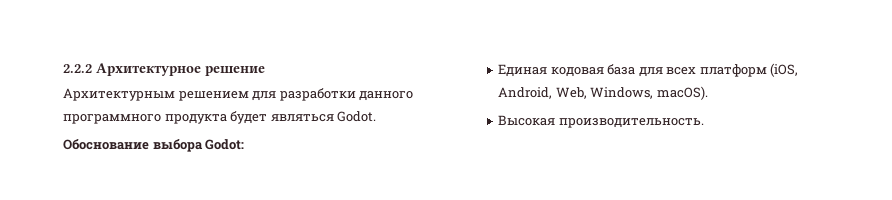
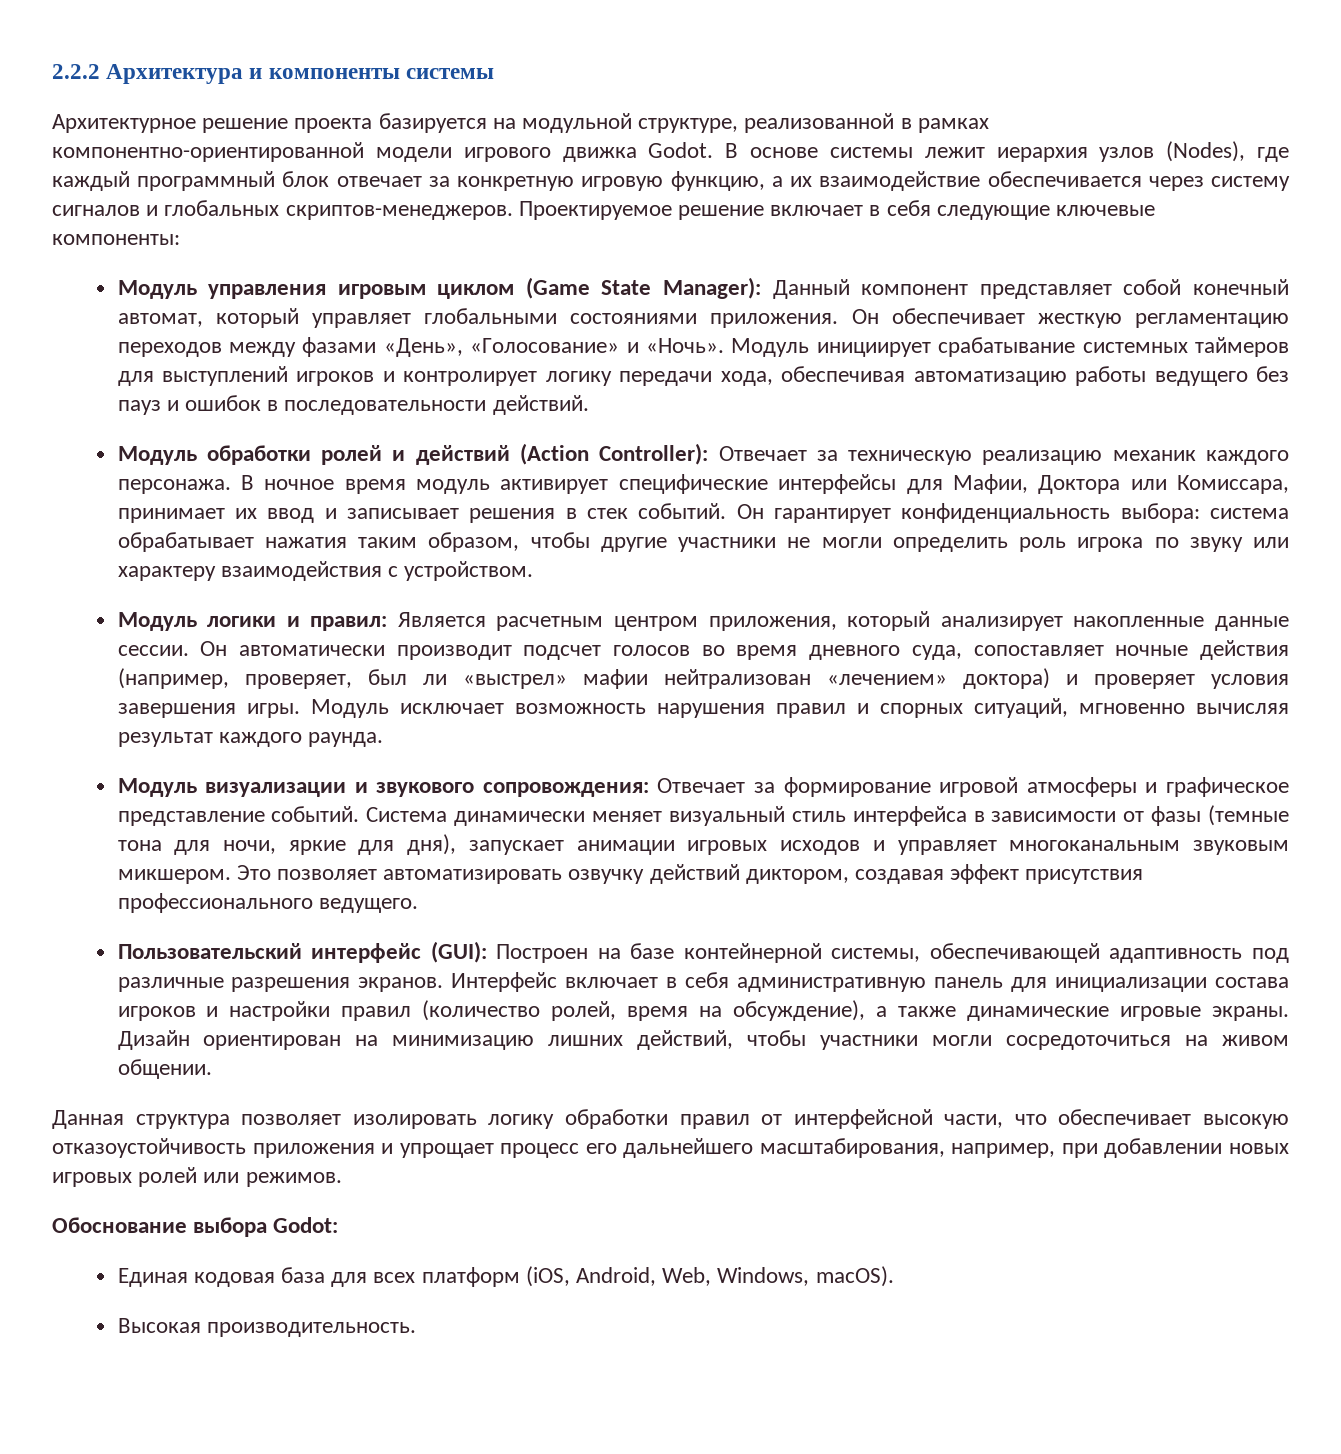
[96,63,265,76] [63,88,414,101] [63,111,377,124] Архитектурное решение // Архитектурным решением для разработки данного программного продукта будет являться Godot. -> [106,64,494,84] [52,113,989,133] [52,141,1289,162] [52,171,1291,191] [52,200,1156,220] [52,234,180,245] [117,277,1289,299] [117,308,1289,328] [117,337,1289,357] [117,366,1289,386] [117,395,589,415] [117,443,1290,465] [117,474,1289,494] [117,503,1290,523] [117,532,1289,552] [117,561,534,581] [117,611,1289,631] [117,640,1289,660] [117,668,1289,689] [117,698,1289,718] [117,732,383,747] [117,777,1289,797] [117,805,1289,826] [117,834,1289,855] [117,864,1144,884] [117,893,418,913] [117,941,1289,963] [117,972,1289,992] [117,1000,1289,1021] [117,1030,1289,1050] [117,1059,212,1079] [52,1109,1290,1129] [52,1138,1289,1158] [52,1167,342,1187] Архитектура и компоненты системы // Архитектурное решение проекта базируется на модульной структуре, реализованной в рамках компонентно-ориентированной модели игрового движка Godot. В основе системы лежит иерархия узлов (Nodes), где каждый программный блок отвечает за конкретную игровую функцию, а их взаимодействие обеспечивается через систему сигналов и глобальных скриптов-менеджеров. Проектируемое решение включает в себя следующие ключевые компоненты: // Модуль управления игровым циклом (Game State Manager): Данный компонент представляет собой конечный автомат, который управляет глобальными состояниями приложения. Он обеспечивает жесткую регламентацию переходов между фазами «День», «Голосование» и «Ночь». Модуль инициирует срабатывание системных таймеров для выступлений игроков и контролирует логику передачи хода, обеспечивая автоматизацию работы ведущего без пауз и ошибок в последовательности действий. // Модуль обработки ролей и действий (Action Controller): Отвечает за техническую реализацию механик каждого персонажа. В ночное время модуль активирует специфические интерфейсы для Мафии, Доктора или Комиссара, принимает их ввод и записывает решения в стек событий. Он гарантирует конфиденциальность выбора: система обрабатывает нажатия таким образом, чтобы другие участники не могли определить роль игрока по звуку или характеру взаимодействия с устройством. // Модуль логики и правил: Является расчетным центром приложения, который анализирует накопленные данные сессии. Он автоматически производит подсчет голосов во время дневного суда, сопоставляет ночные действия (например, проверяет, был ли «выстрел» мафии нейтрализован «лечением» доктора) и проверяет условия завершения игры. Модуль исключает возможность нарушения правил и спорных ситуаций, мгновенно вычисляя результат каждого раунда. // Модуль визуализации и звукового сопровождения: Отвечает за формирование игровой атмосферы и графическое представление событий. Система динамически меняет визуальный стиль интерфейса в зависимости от фазы (темные тона для ночи, яркие для дня), запускает анимации игровых исходов и управляет многоканальным звуковым микшером. Это позволяет автоматизировать озвучку действий диктором, создавая эффект присутствия профессионального ведущего. // Пользовательский интерфейс (GUI): Построен на базе контейнерной системы, обеспечивающей адаптивность под различные разрешения экранов. Интерфейс включает в себя административную панель для инициализации состава игроков и настройки правил (количество ролей, время на обсуждение), а также динамические игровые экраны. Дизайн ориентирован на минимизацию лишних действий, чтобы участники могли сосредоточиться на живом общении. // Данная структура позволяет изолировать логику обработки правил от интерфейсной части, что обеспечивает высокую отказоустойчивость приложения и упрощает процесс его дальнейшего масштабирования, например, при добавлении новых игровых ролей или режимов.

